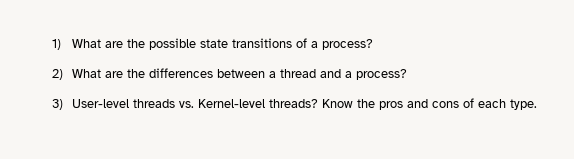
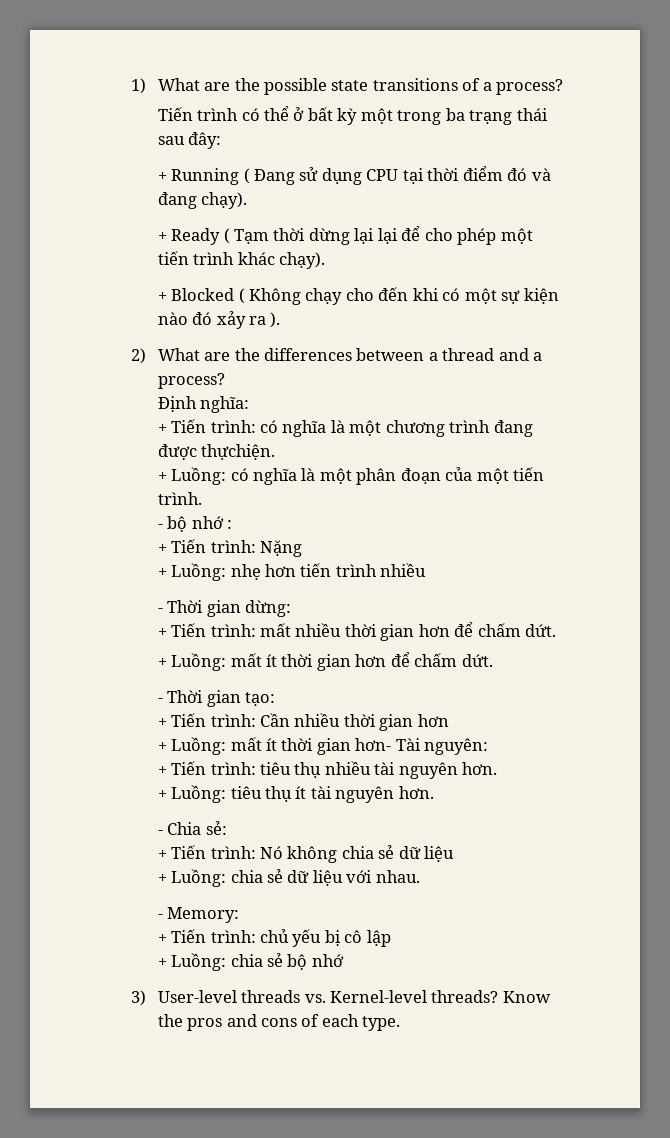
(374, 44) none -> [157,106,548,125] [157,132,222,149] [157,166,551,185] [157,192,248,209] [157,226,533,245] [157,251,326,269] [157,287,559,305] [157,311,281,329] // Tiến trình có thể ở bất kỳ một trong ba trạng thái sau đây: // + Running ( Đang sử dụng CPU tại thời điểm đó và đang chạy). // + Ready ( Tạm thời dừng lại lại để cho phép một tiến trình khác chạy). // + Blocked ( Không chạy cho đến khi có một sự kiện nào đó xảy ra ).
(408, 74) none -> [157,396,250,413] [157,419,533,437] [157,444,276,460] [157,467,545,485] [157,492,202,505] [157,516,233,532] [157,539,303,557] [157,563,427,581] [157,600,292,617] [157,622,557,641] [157,652,493,671] [157,690,276,707] [157,713,449,731] [157,737,489,755] [157,761,498,779] [157,785,434,803] [157,821,227,835] [157,845,455,863] [157,869,420,887] [157,907,240,923] [157,929,391,947] [157,953,344,971] // Định nghĩa: // + Tiến trình: có nghĩa là một chương trình đang được thựchiện. // + Luồng: có nghĩa là một phân đoạn của một tiến trình. // - bộ nhớ : // + Tiến trình: Nặng // + Luồng: nhẹ hơn tiến trình nhiều // - Thời gian dừng: // + Tiến trình: mất nhiều thời gian hơn để chấm dứt. // + Luồng: mất ít thời gian hơn để chấm dứt. // - Thời gian tạo: // + Tiến trình: Cần nhiều thời gian hơn // + Luồng: mất ít thời gian hơn- Tài nguyên: // + Tiến trình: tiêu thụ nhiều tài nguyên hơn. // + Luồng: tiêu thụ ít tài nguyên hơn. // - Chia sẻ: // + Tiến trình: Nó không chia sẻ dữ liệu // + Luồng: chia sẻ dữ liệu với nhau. // - Memory: // + Tiến trình: chủ yếu bị cô lập // + Luồng: chia sẻ bộ nhớ

